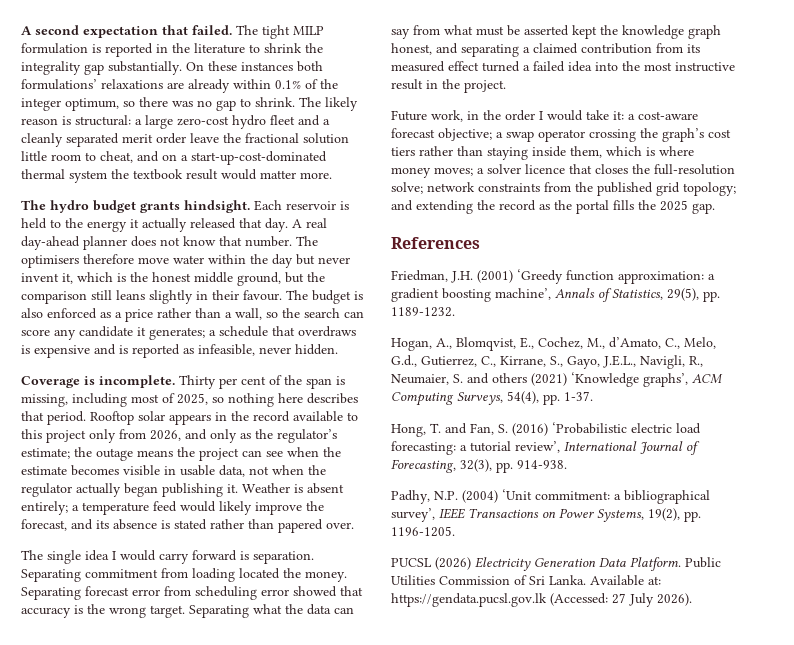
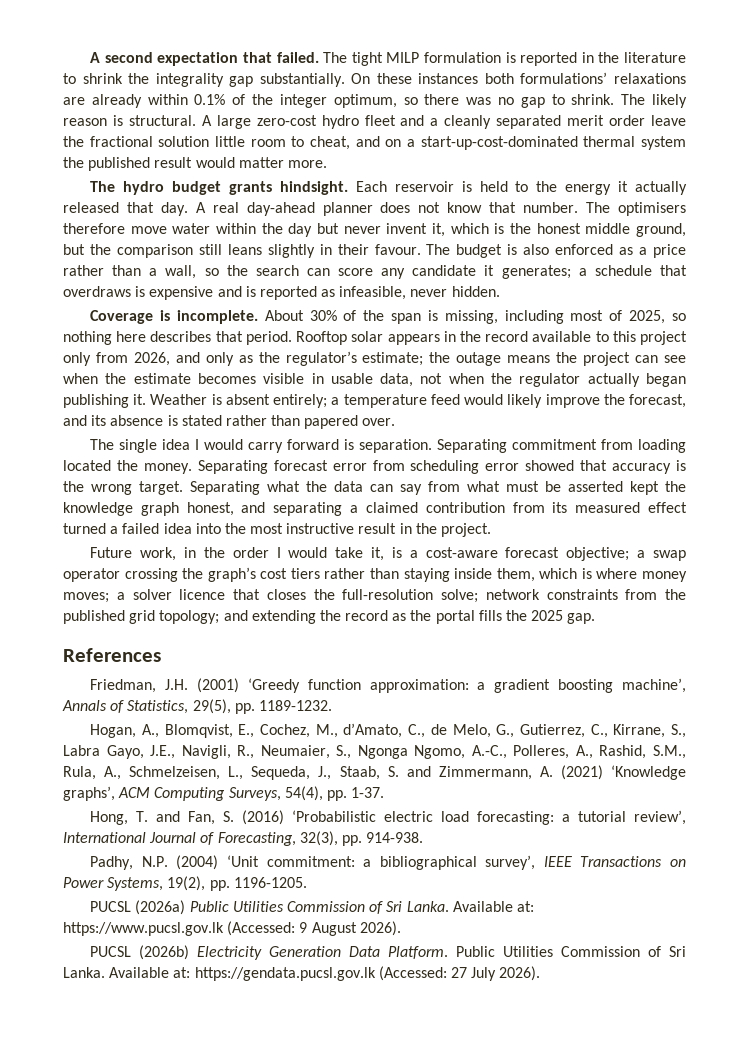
[75,115,142,126] structural: a -> [128,115,212,126] structural. A
[133,169,183,180] textbook -> [88,157,151,171] published
[179,375,266,389] Thirty per cent -> [264,310,337,321] About 30%
[613,111,624,120] it: -> [371,547,402,561] it, is
[684,337,716,349] [391,355,417,367] Melo, G.d., -> [430,724,515,738] de Melo, G.,
[567,355,703,369] [391,373,527,385] Gayo, J.E.L., Navigli, R., Neumaier, S. and others -> [63,745,687,759] [63,766,553,780] Labra Gayo, J.E., Navigli, R., Neumaier, S., Ngonga Ngomo, A.-C., Polleres, A., Rashid, S.M., Rula, A., Schmelzeisen, L., Sequeda, J., Staab, S. and Zimmermann, A.
[435,557,471,570] (2026) -> [135,900,534,915] [63,921,401,936] [90,945,190,960] (2026a) Public Utilities Commission of Sri Lanka. Available at: https://www.pucsl.gov.lk (Accessed: 9 August 2026). // PUCSL (2026b)

